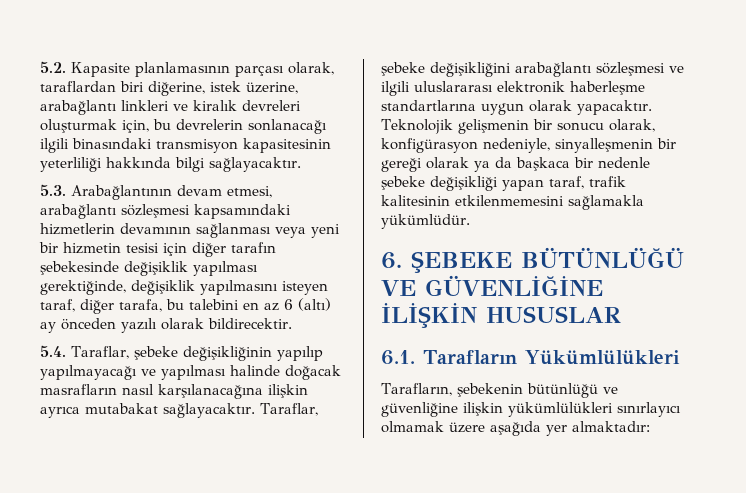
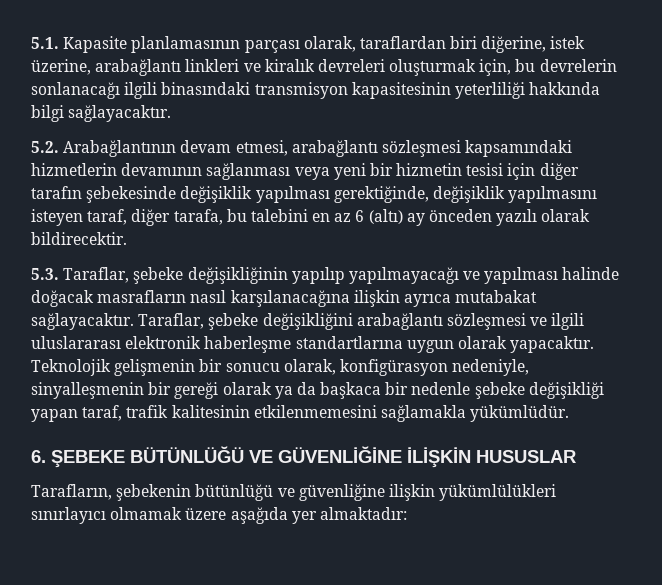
[40,61,66,73] 5.2. -> [31,37,59,49] 5.1.
[40,184,66,196] 5.3. -> [31,141,59,153] 5.2.
[40,345,66,357] 5.4. -> [31,268,59,280] 5.3.
[381,350,680,365] // 6.1. Tarafların Yükümlülükleri -> (576, 456) none

